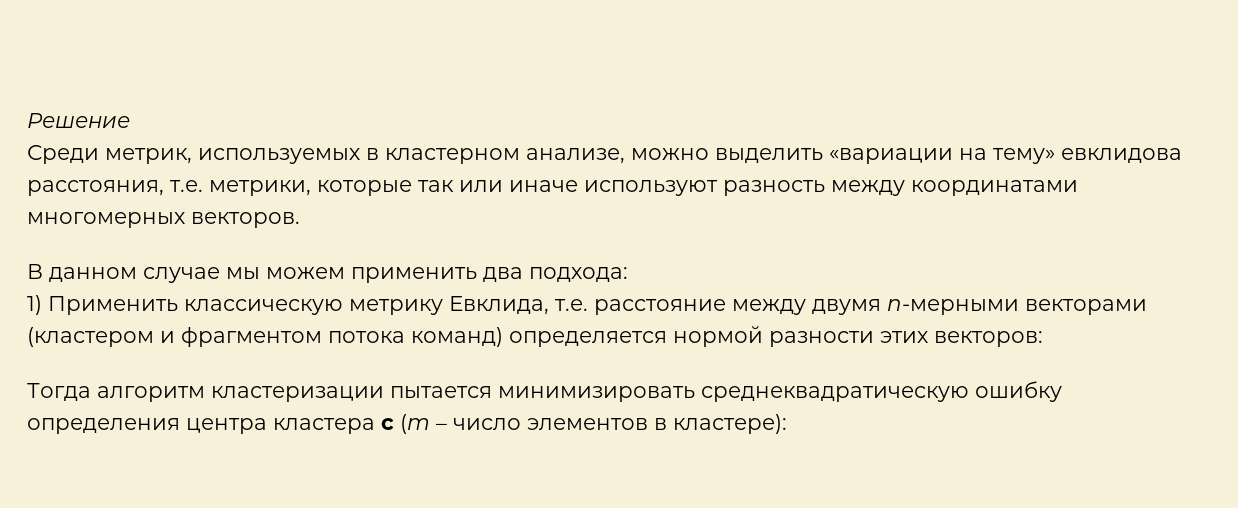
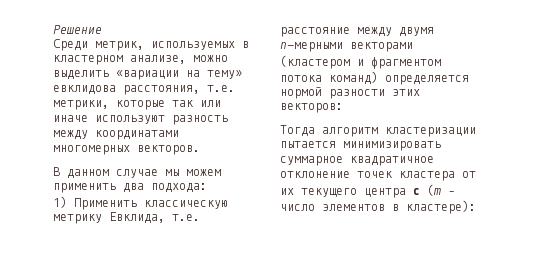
[701,381,1062,402] [27,418,375,434] среднеквадратическую ошибку определения центра кластера -> [280,156,434,166] [280,171,476,181] [280,188,406,198] суммарное квадратичное отклонение точек кластера от их текущего центра

